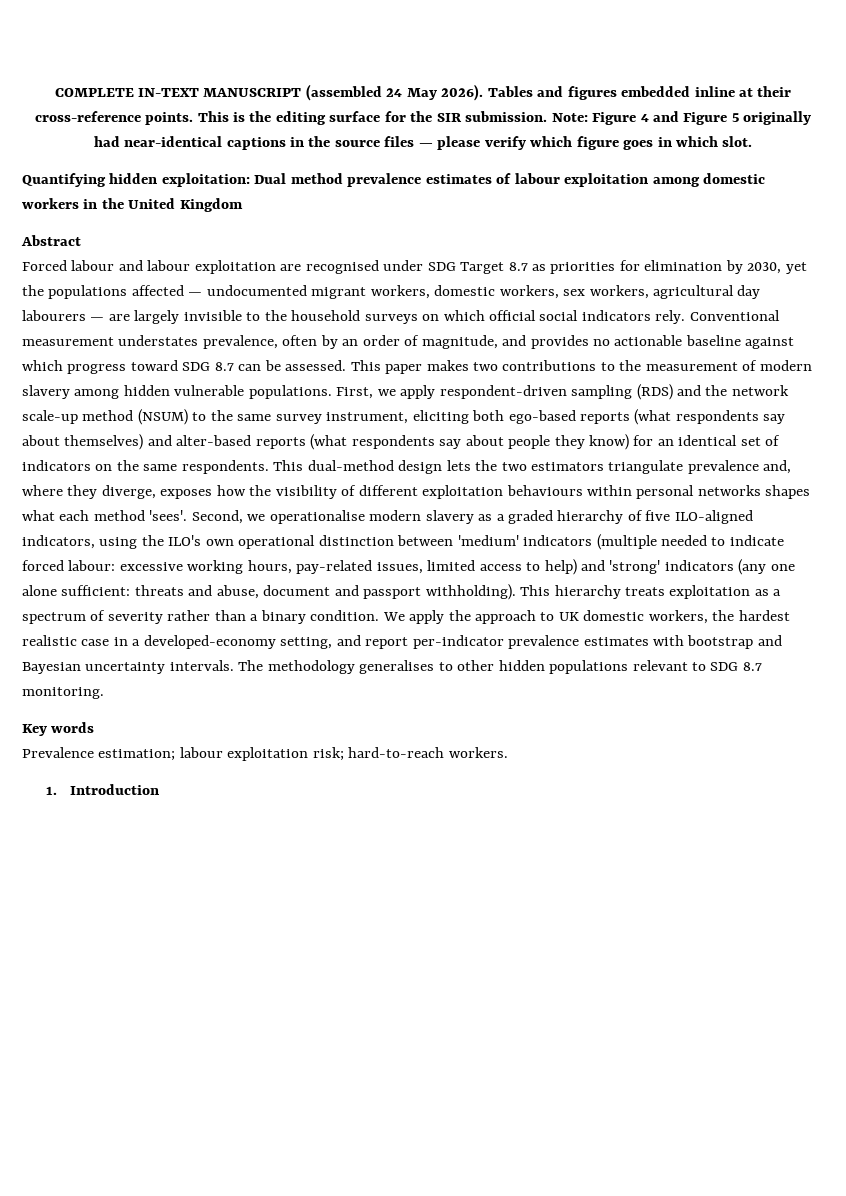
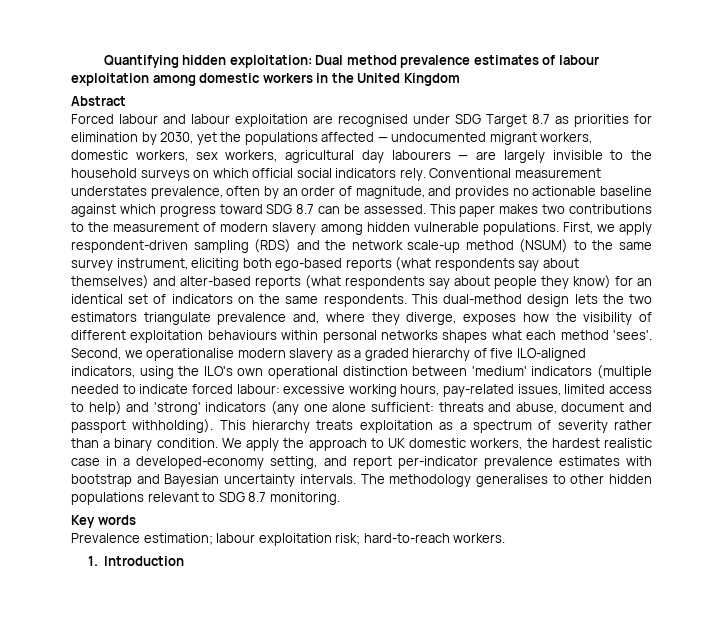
[54,84,792,101] [34,111,812,125] [93,136,753,150] COMPLETE IN-TEXT MANUSCRIPT (assembled 24 May 2026). Tables and figures embedded inline at their cross-reference points. This is the editing surface for the SIR submission. Note: Figure 4 and Figure 5 originally had near-identical captions in the source files — please verify which figure goes in which slot. // -> (103, 61) none

